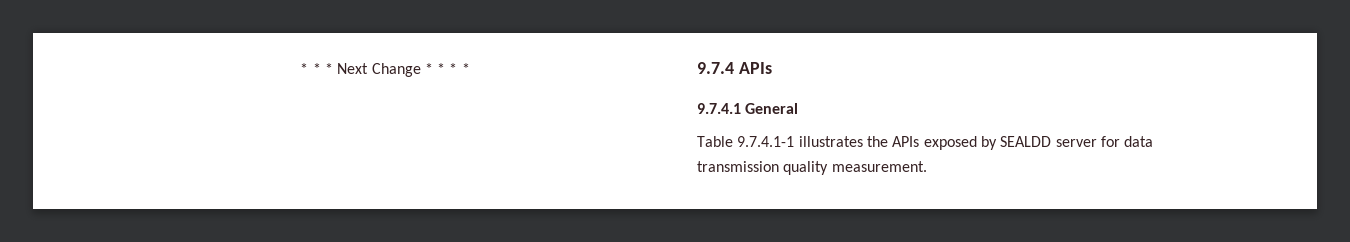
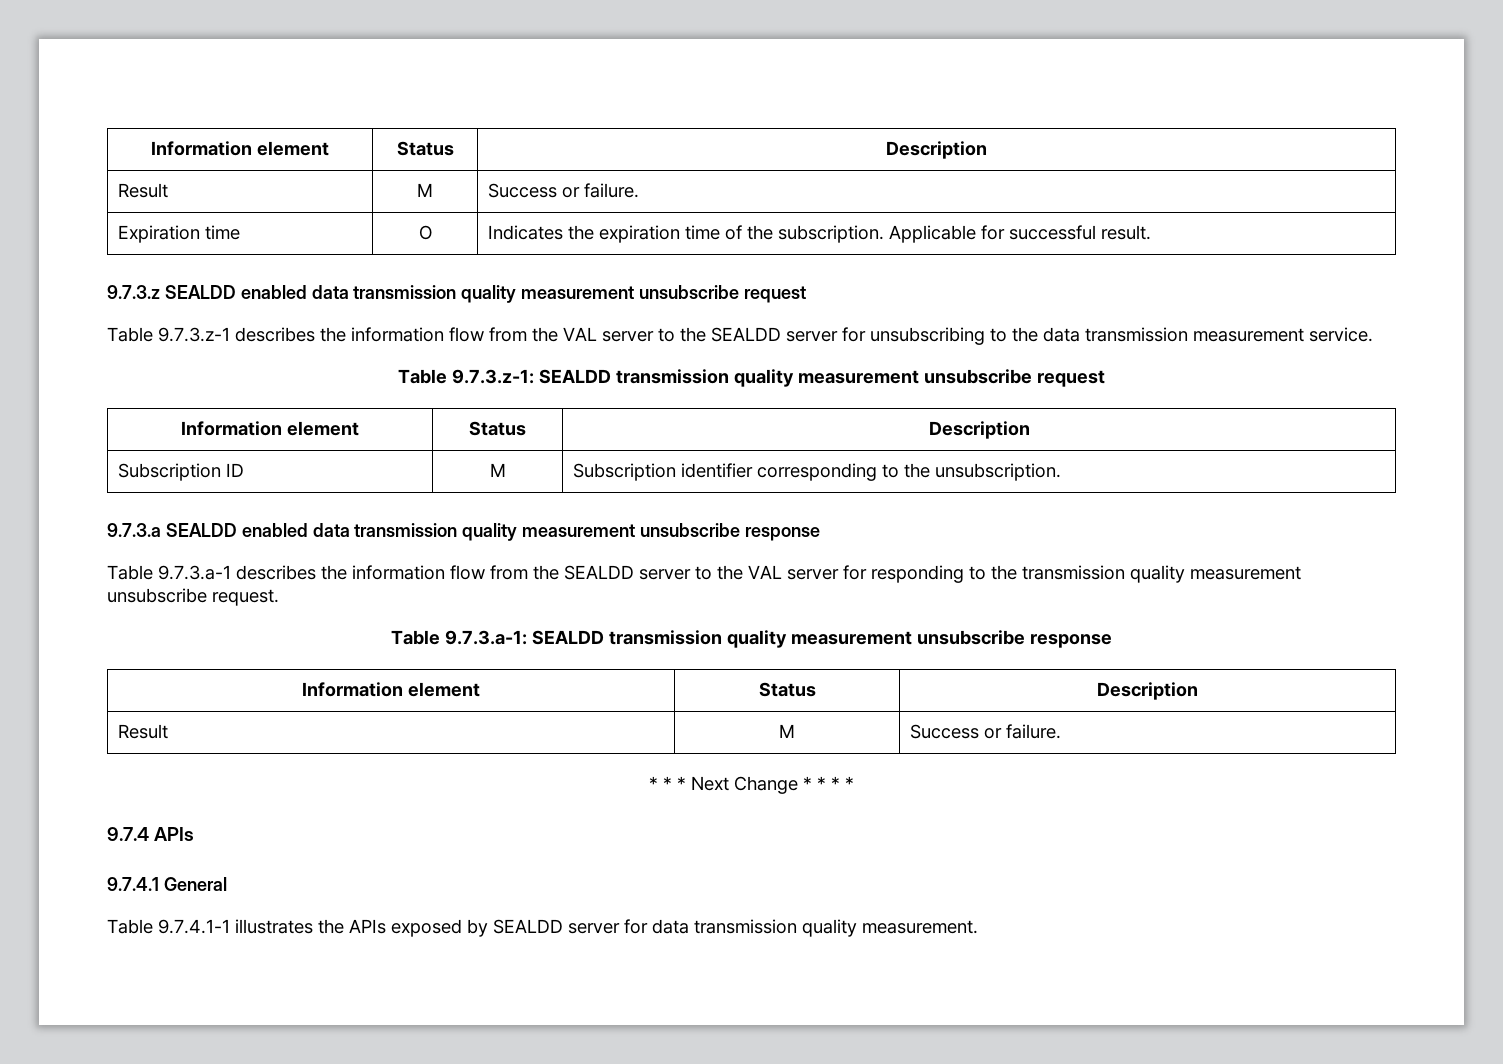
(300, 68) none -> [151,141,329,156] [396,141,454,156] [886,141,987,159] [118,183,169,198] [417,183,433,197] [488,183,640,198] [118,225,241,243] [418,225,432,240] [488,225,1152,243] [107,285,806,303] [107,327,1373,345] [398,369,1105,387] [181,421,359,436] [469,421,526,436] [928,421,1030,439] [118,463,245,481] [489,463,506,477] [573,463,1062,481] [107,523,820,541] [107,565,1301,583] [107,588,279,606] [391,630,1112,648] [302,682,480,697] [758,682,816,697] [1097,682,1198,700] [118,724,169,739] [779,724,795,738] [910,724,1062,739] Information element | Status | Description // Result | M | Success or failure. // Expiration time | O | Indicates the expiration time of the subscription. Applicable for successful result. // 9.7.3.z SEALDD enabled data transmission quality measurement unsubscribe request // Table 9.7.3.z-1 describes the information flow from the VAL server to the SEALDD server for unsubscribing to the data transmission measurement service. // Table 9.7.3.z-1: SEALDD transmission quality measurement unsubscribe request // Information element | Status | Description // Subscription ID | M | Subscription identifier corresponding to the unsubscription. // 9.7.3.a SEALDD enabled data transmission quality measurement unsubscribe response // Table 9.7.3.a-1 describes the information flow from the SEALDD server to the VAL server for responding to the transmission quality measurement unsubscribe request. // Table 9.7.3.a-1: SEALDD transmission quality measurement unsubscribe response // Information element | Status | Description // Result | M | Success or failure. //

